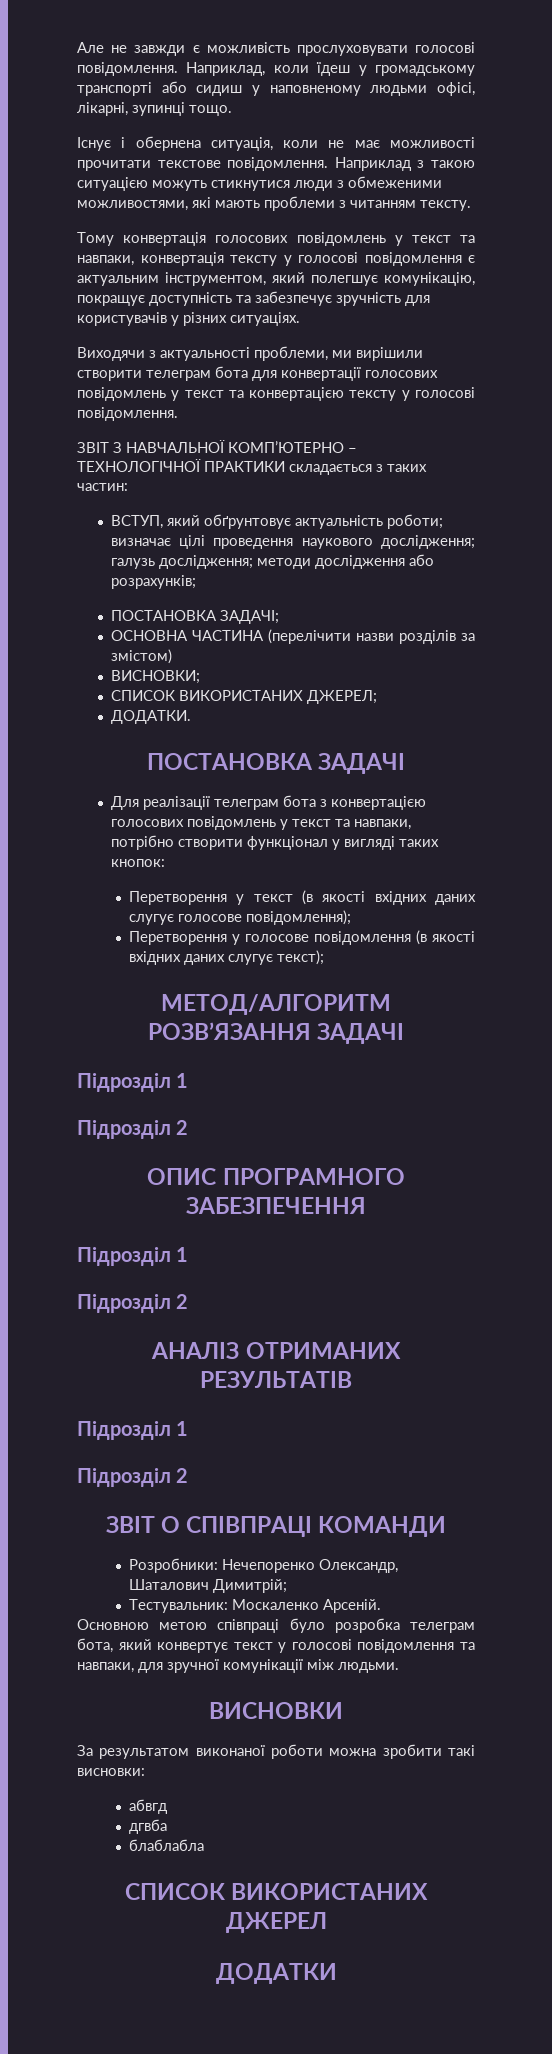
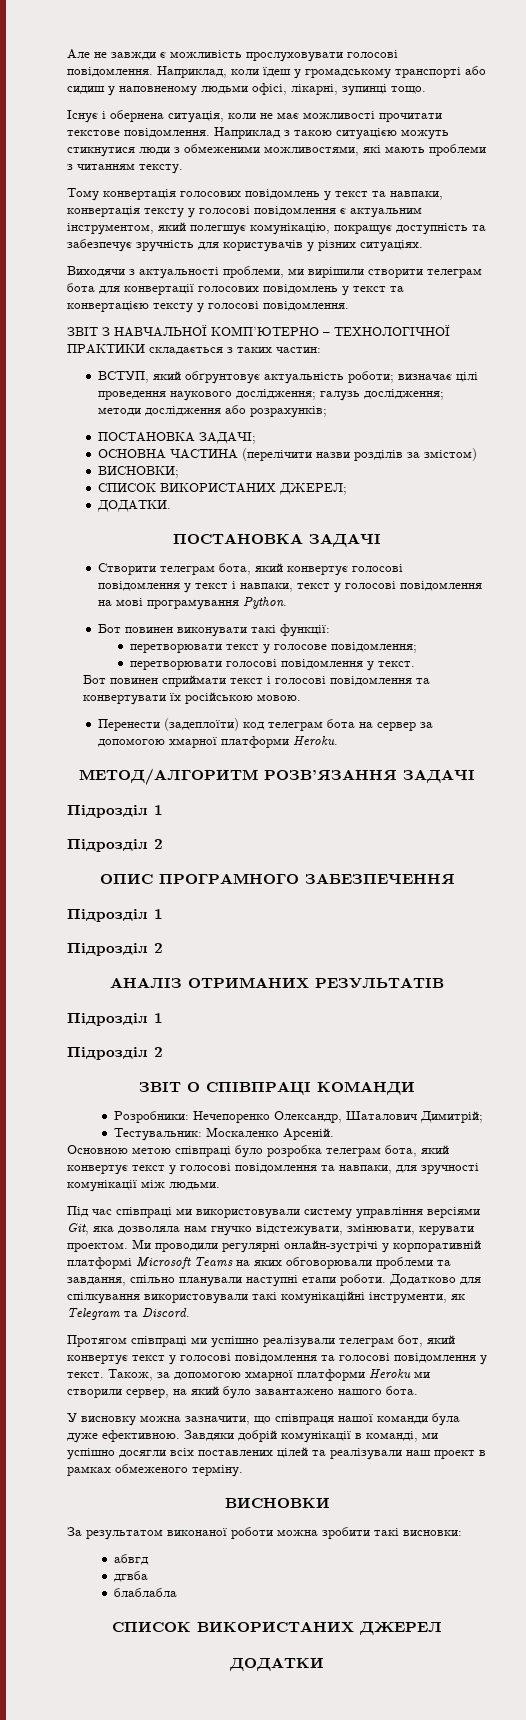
[110,795,426,810] [110,816,411,830] [110,835,439,850] [110,859,165,867] [128,890,476,905] [128,910,351,925] [128,930,475,945] [128,950,324,965] Для реалізації телеграм бота з конвертацією голосових повідомлень у текст та навпаки, потрібно створити функціонал у вигляді таких кнопок: // Перетворення у текст (в якості вхідних даних слугує голосове повідомлення); // Перетворення у голосове повідомлення (в якості вхідних даних слугує текст); -> [97,563,403,576] [97,581,482,593] [97,597,287,610] [97,624,330,637] [129,642,417,654] [129,659,415,671] [83,675,431,687] [83,692,302,705] [97,718,433,731] [97,736,338,748] Створити телеграм бота, який конвертує голосові повідомлення у текст і навпаки, текст у голосові повідомлення на мові програмування Python. // Бот повинен виконувати такі функції: // перетворювати текст у голосове повідомлення; // перетворювати голосові повідомлення у текст. // Бот повинен сприймати текст і голосові повідомлення та конвертувати їх російською мовою. // Перенести (задеплоїти) код телеграм бота на сервер за допомогою хмарної платформи Heroku.
[167,1659,219,1673] зручної -> [421,1163,479,1175] зручності
(399, 1667) none -> [67,1206,480,1219] [67,1223,474,1236] [67,1239,481,1253] [67,1257,451,1269] [67,1274,481,1287] [67,1291,465,1304] [67,1308,190,1320] [67,1335,455,1348] [67,1353,487,1365] [67,1369,430,1381] [67,1386,418,1399] [67,1413,460,1426] [67,1430,438,1443] [67,1447,486,1460] [67,1464,243,1477] // Під час співпраці ми використовували систему управління версіями Git, яка дозволяла нам гнучко відстежувати, змінювати, керувати проектом. Ми проводили регулярні онлайн-зустрічі у корпоративній платформі Microsoft Teams на яких обговорювали проблеми та завдання, спільно планували наступні етапи роботи. Додатково для спілкування використовували такі комунікаційні інструменти, як Telegram та Discord. // Протягом співпраці ми успішно реалізували телеграм бот, який конвертує текст у голосові повідомлення та голосові повідомлення у текст. Також, за допомогою хмарної платформи Heroku ми створили сервер, на який було завантажено нашого бота. // У висновку можна зазначити, що співпраця нашої команди була дуже ефективною. Завдяки добрій комунікації в команді, ми успішно досягли всіх поставлених цілей та реалізували наш проект в рамках обмеженого терміну.

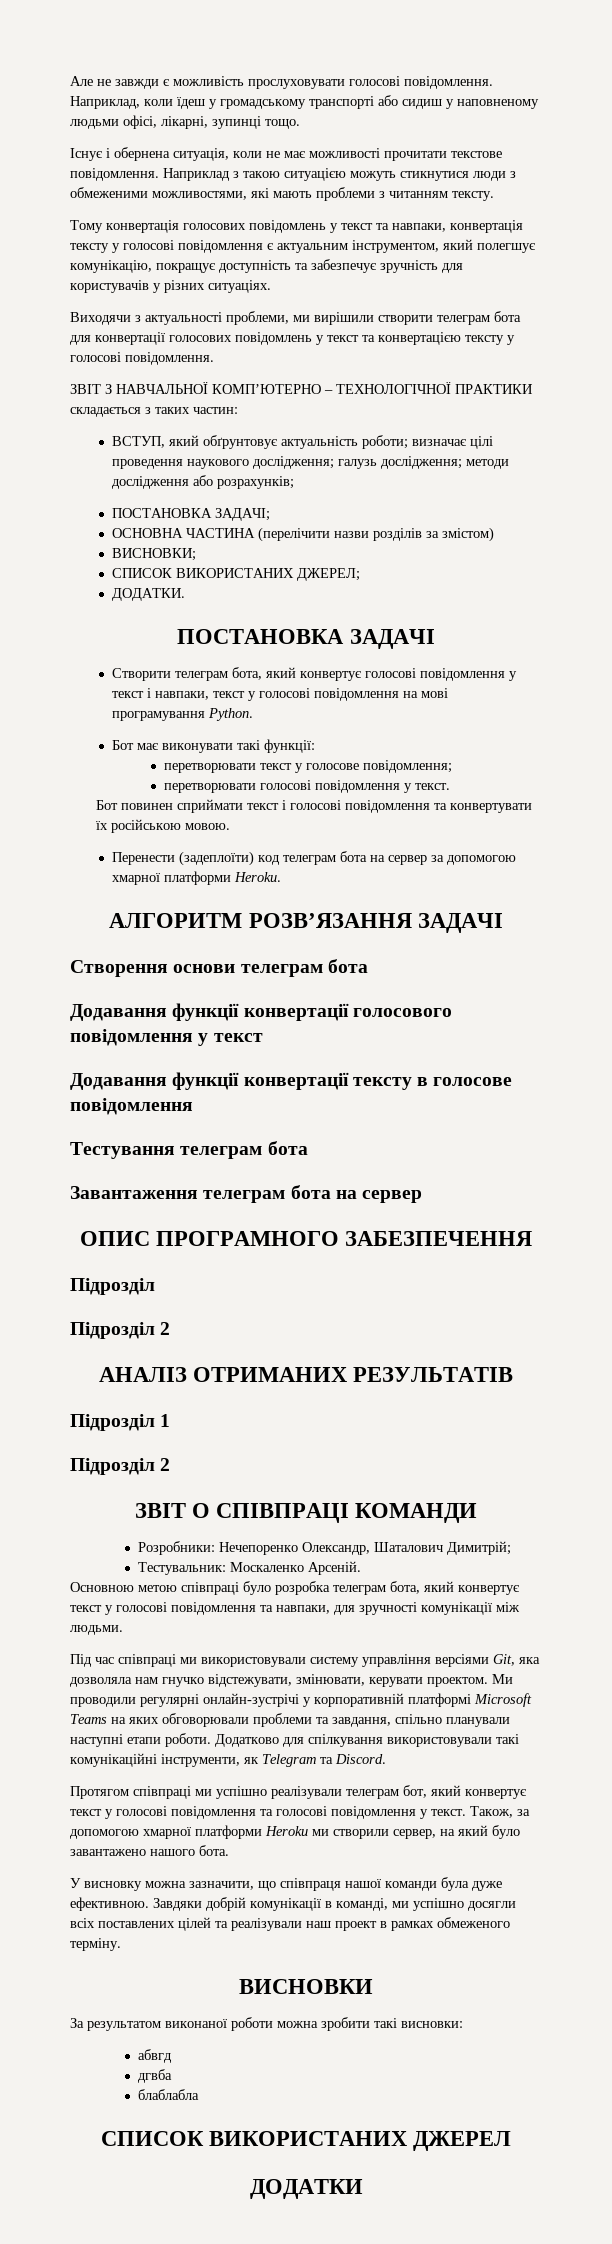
[124,627,173,633] повинен -> [137,743,159,750] має
[79,768,258,785] МЕТОД/АЛГОРИТМ -> [109,913,243,928] АЛГОРИТМ
[67,805,163,818] [67,839,163,852] Підрозділ 1 // Підрозділ 2 -> [70,959,368,977] [70,1003,452,1021] [70,1029,263,1046] [70,1072,513,1090] [70,1098,193,1115] [70,1141,308,1159] [70,1185,423,1203] Створення основи телеграм бота // Додавання функції конвертації голосового повідомлення у текст // Додавання функції конвертації тексту в голосове повідомлення // Тестування телеграм бота // Завантаження телеграм бота на сервер
[154,909,163,919] 1 -> (155, 1286) none

